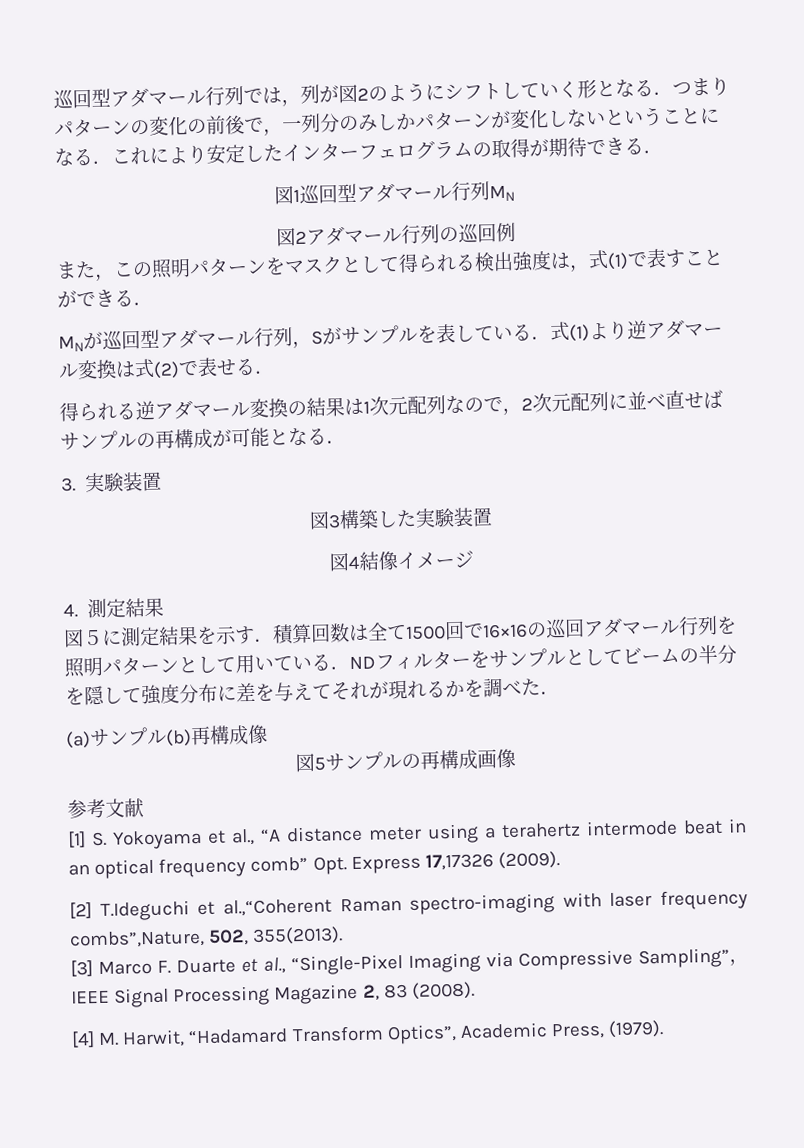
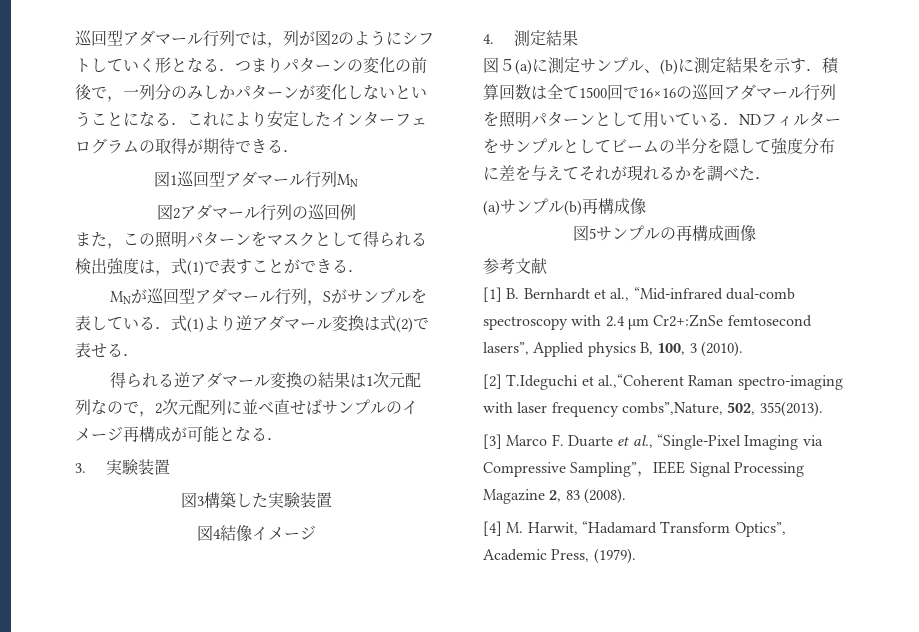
(156, 440) none -> [402,400,418,415] [75,426,123,441] イメージ
(103, 637) none -> [515,57,678,75] (a)に測定サンプル、(b)
[91,818,747,850] [68,850,560,880] S. Yokoyama et al., “A distance meter using a terahertz intermode beat in an optical frequency comb” Opt. Express 17,17326 (2009). -> [506,287,795,301] [483,314,812,330] [483,341,743,357] B. Bernhardt et al., “Mid-infrared dual-comb spectroscopy with 2.4 µm Cr2+:ZnSe femtosecond lasers”, Applied physics B, 100, 3 (2010).

